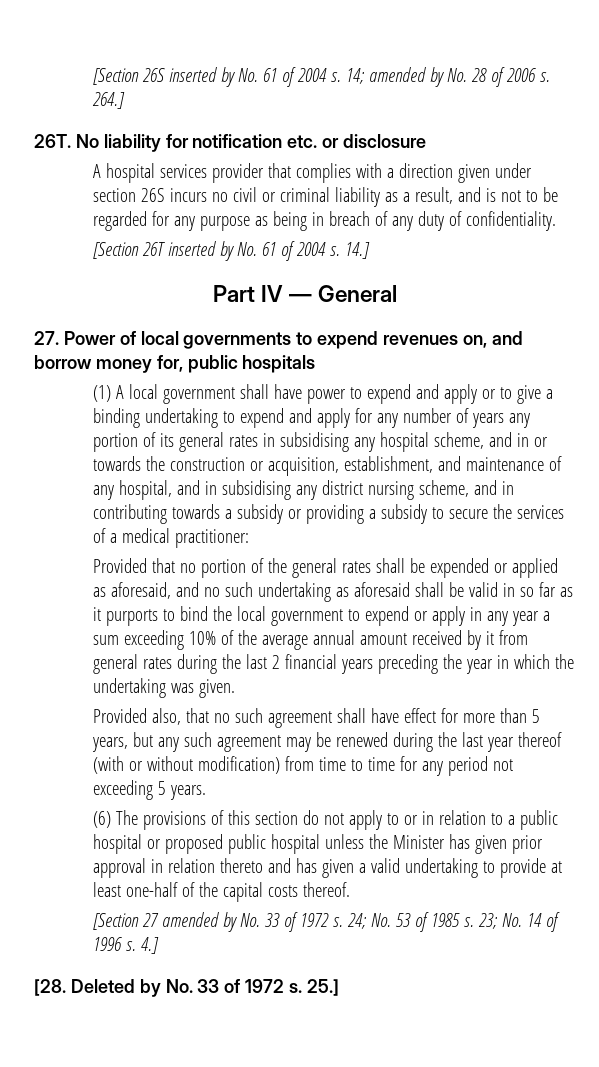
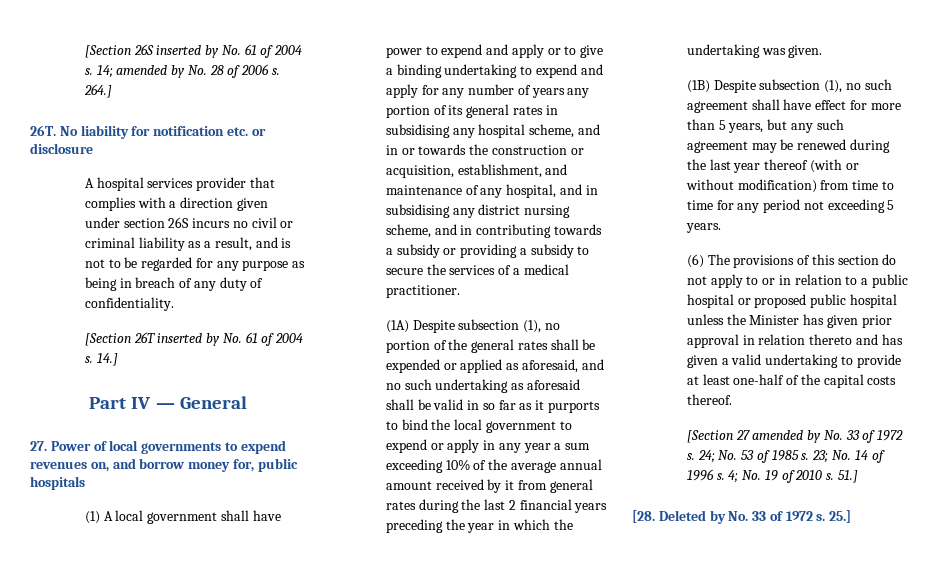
[175,529,250,548] [93,558,176,573] practitioner: // Provided that -> [385,285,460,298] [385,319,542,333] practitioner. // (1A) Despite subsection (1),
[93,708,210,725] Provided also, that -> [686,79,843,93] (1B) Despite subsection (1),
[141,937,160,954] 4.] -> [728,470,858,483] 4; No. 19 of 2010 s. 51.]

